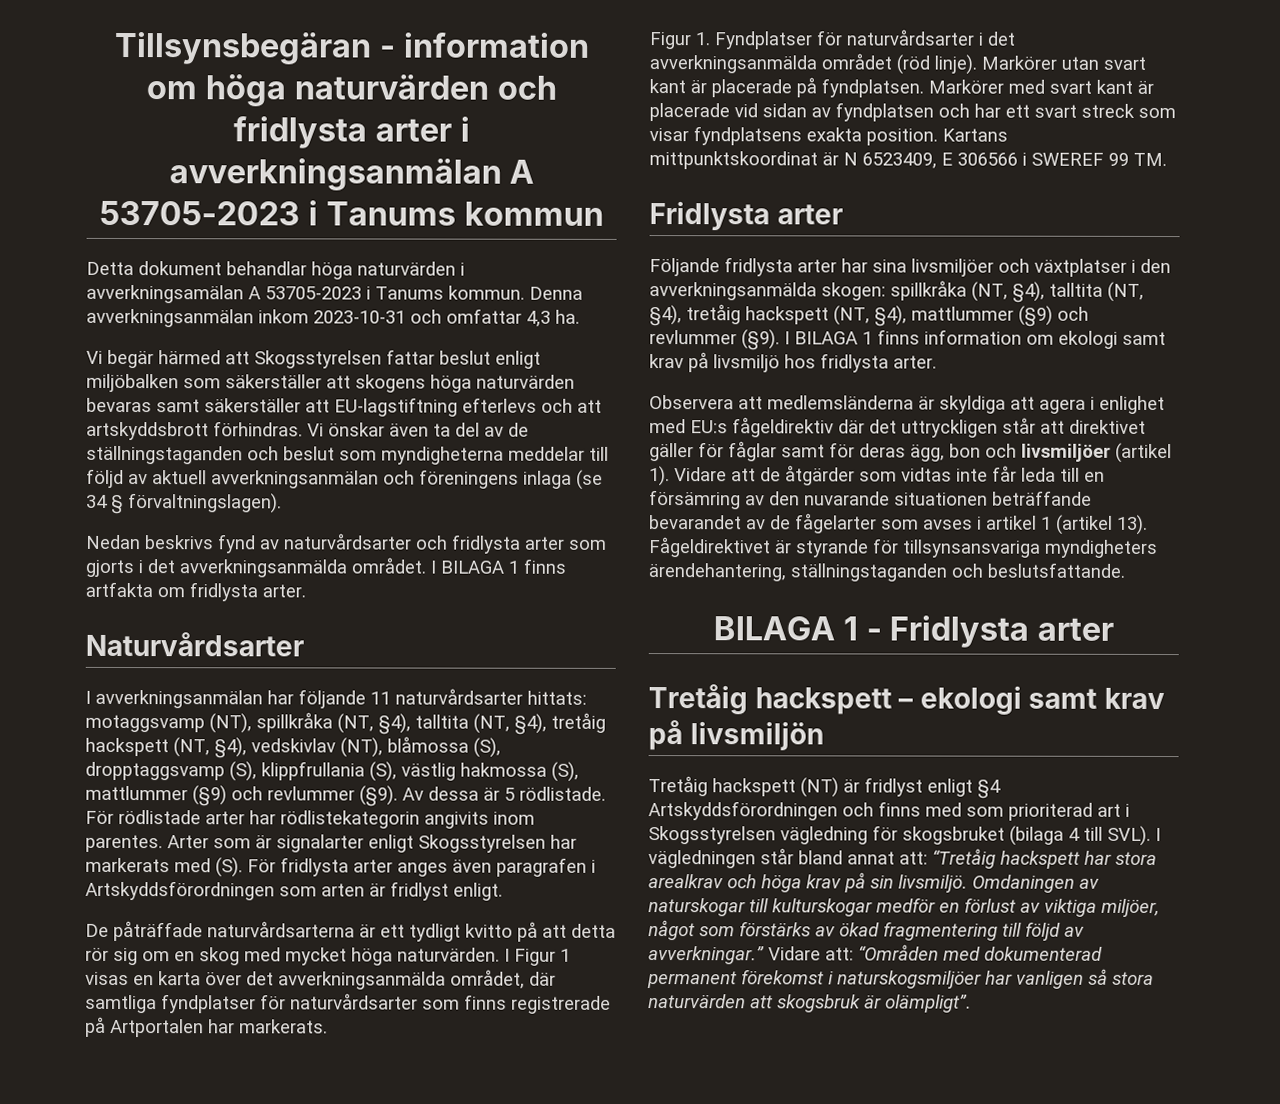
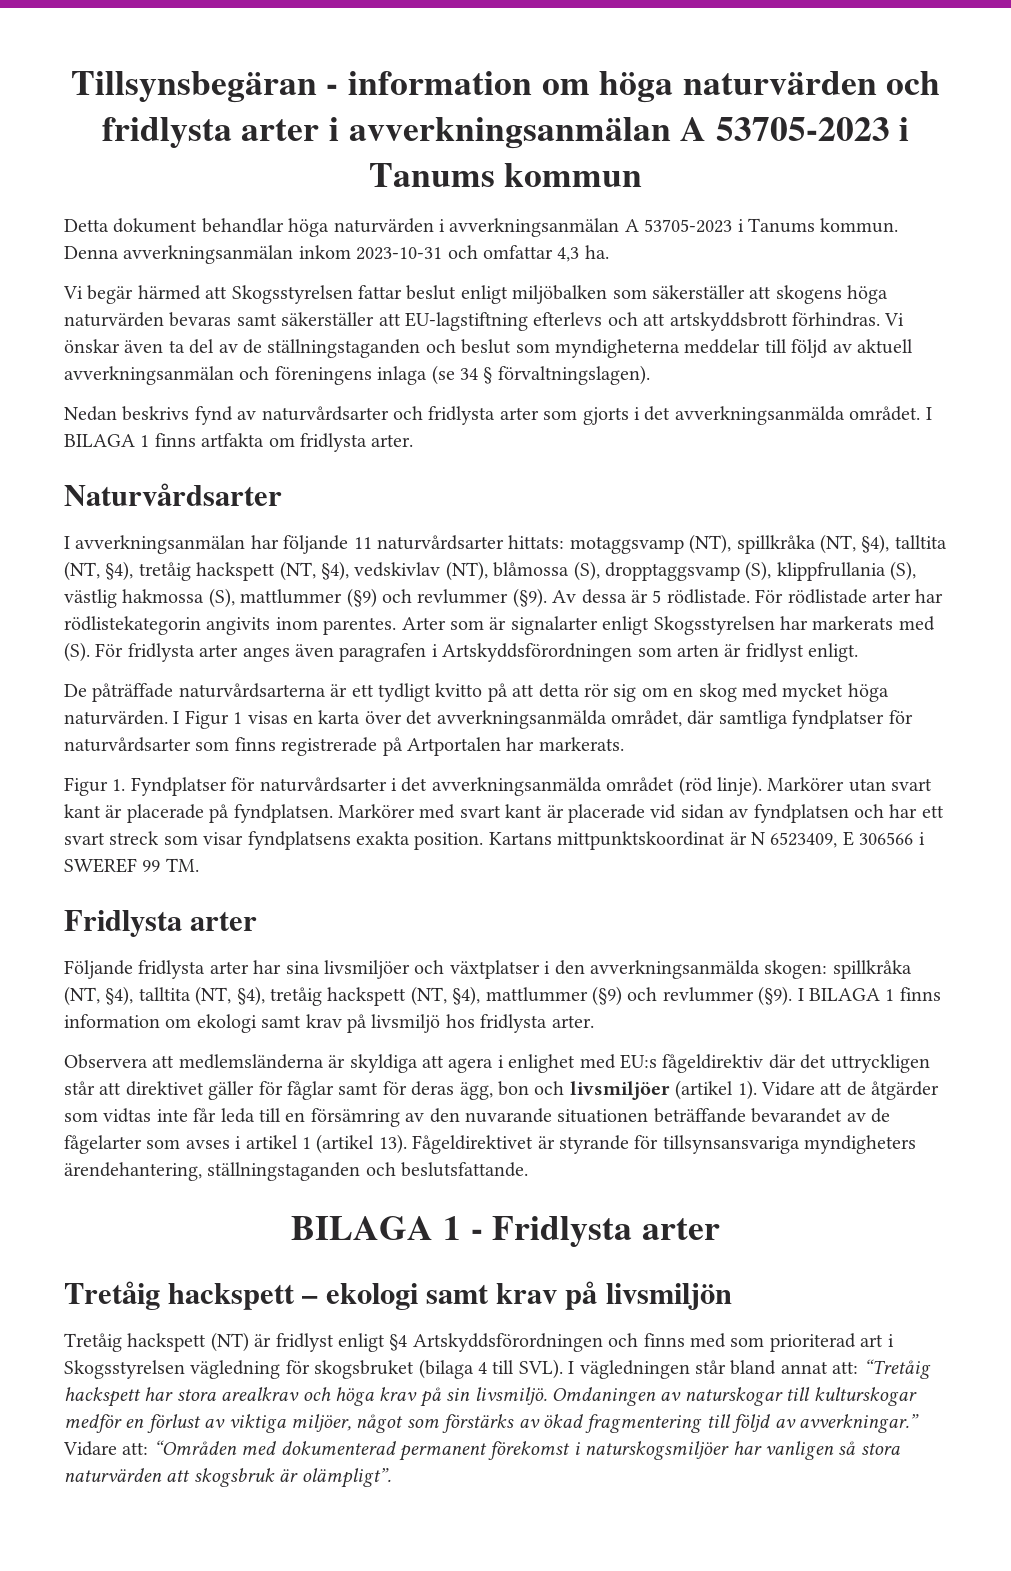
[86,284,244,304] avverkningsamälan -> [449,218,620,237] avverkningsanmälan

